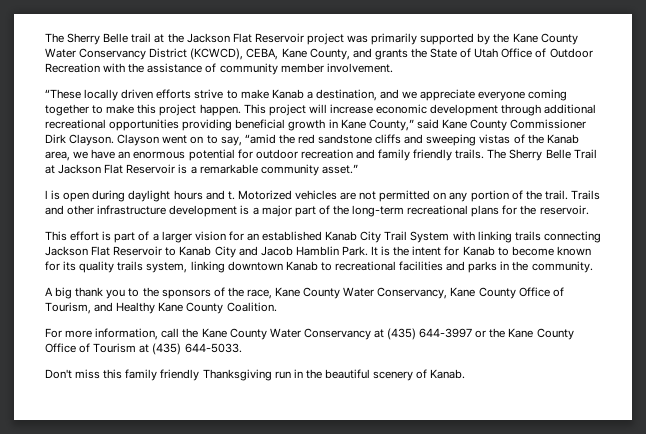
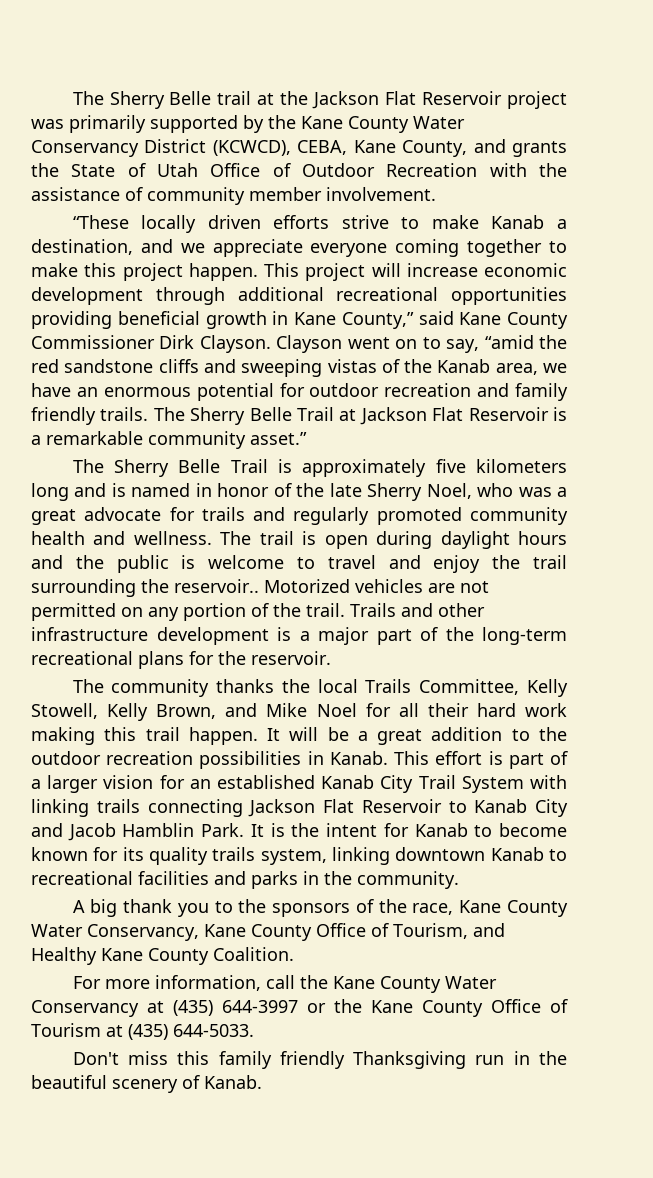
[45,190,48,199] l -> [72,459,567,477] [31,483,567,501] [31,507,568,525] [31,531,294,545] The Sherry Belle Trail is approximately five kilometers long and is named in honor of the late Sherry Noel, who was a great advocate for trails and regularly promoted community health and wellness. The trail
[227,191,235,200] t. -> [75,555,567,573] [31,579,259,597] the public is welcome to travel and enjoy the trail surrounding the reservoir..
(589, 210) none -> [72,679,568,697] [31,703,568,721] [31,727,567,745] [31,751,388,769] The community thanks the local Trails Committee, Kelly Stowell, Kelly Brown, and Mike Noel for all their hard work making this trail happen. It will be a great addition to the outdoor recreation possibilities in Kanab.

